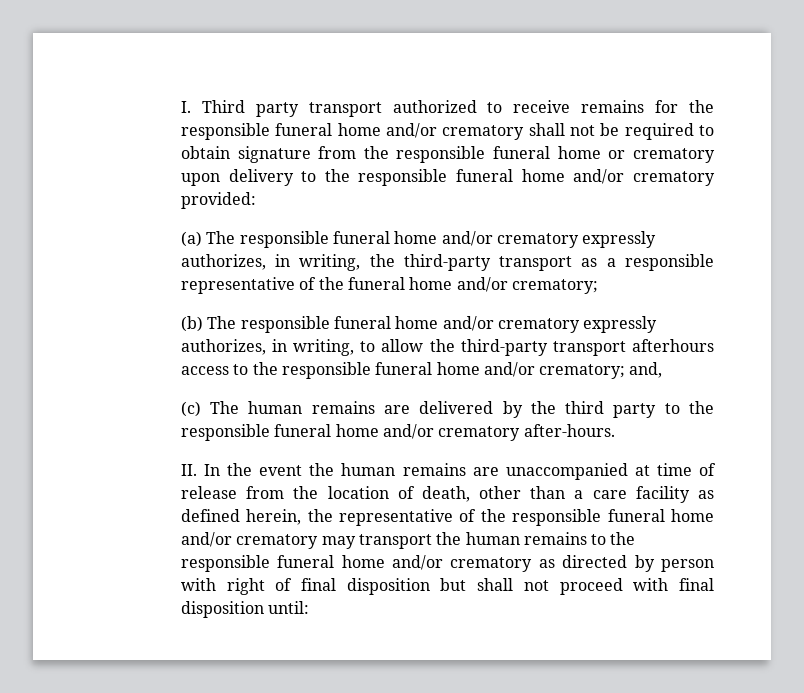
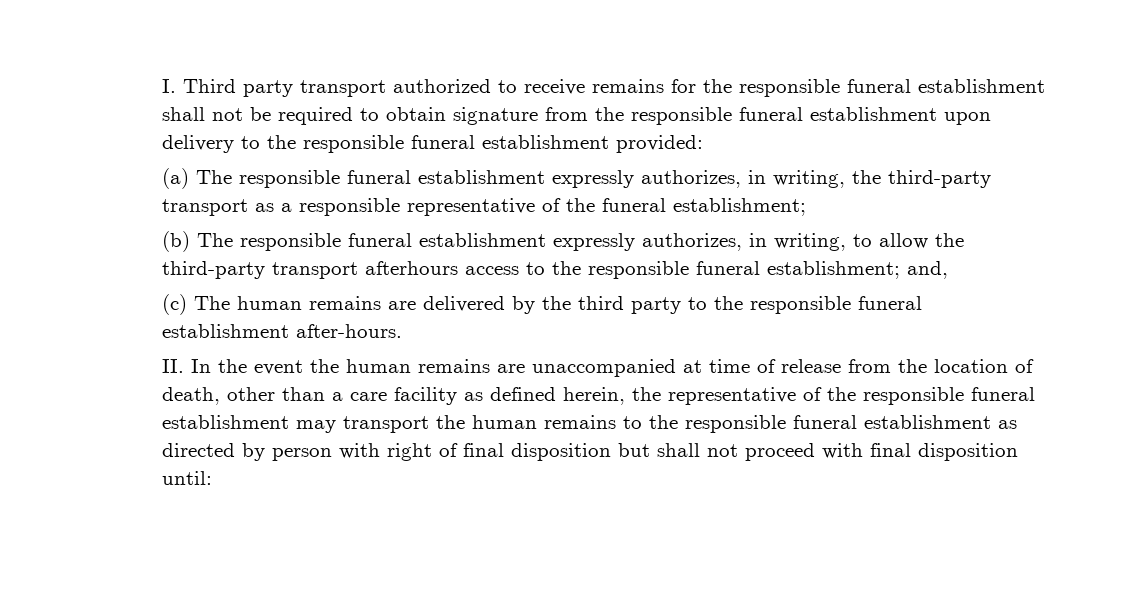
[337,123,525,140] home and/or crematory -> [917,79,1045,93] establishment
[557,146,715,163] home or crematory -> [809,107,937,121] establishment
[521,169,715,186] home and/or crematory -> [481,135,609,149] establishment
[394,231,579,248] home and/or crematory -> [417,170,545,184] establishment
[409,277,598,294] home and/or crematory; -> [672,198,806,216] establishment;
[395,316,580,333] home and/or crematory -> [418,233,546,247] establishment
[436,362,626,379] home and/or crematory; -> [766,261,900,279] establishment;
[335,424,521,441] home and/or crematory -> [161,324,289,338] establishment
[671,509,714,522] [180,532,319,549] home and/or crematory -> [161,415,289,429] establishment
[341,555,533,572] home and/or crematory -> [863,415,991,429] establishment

